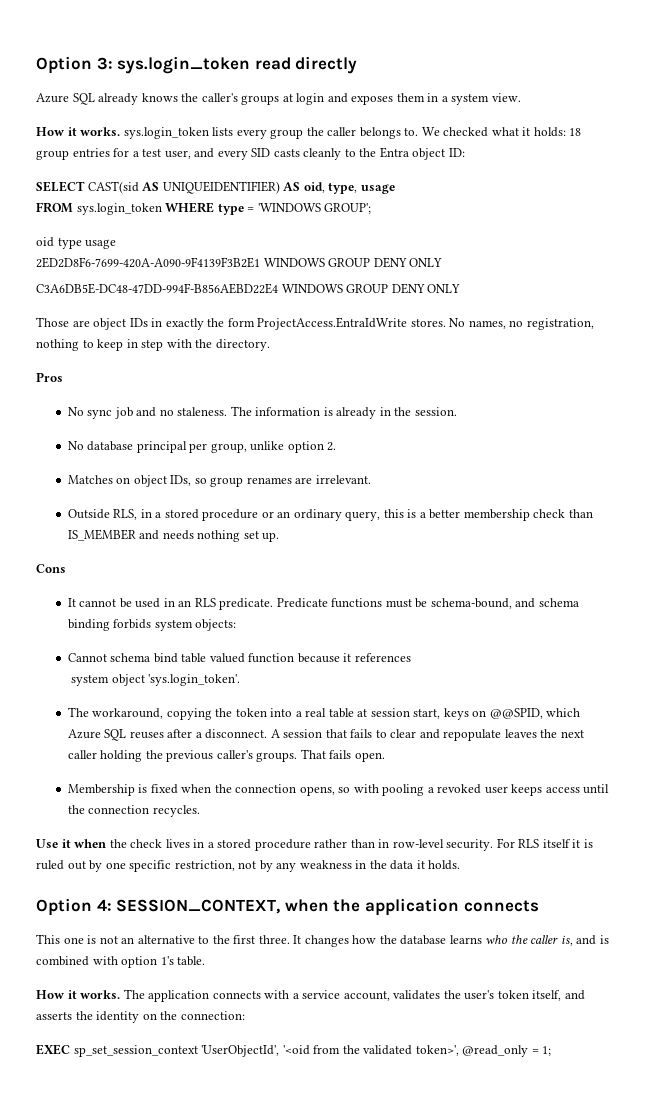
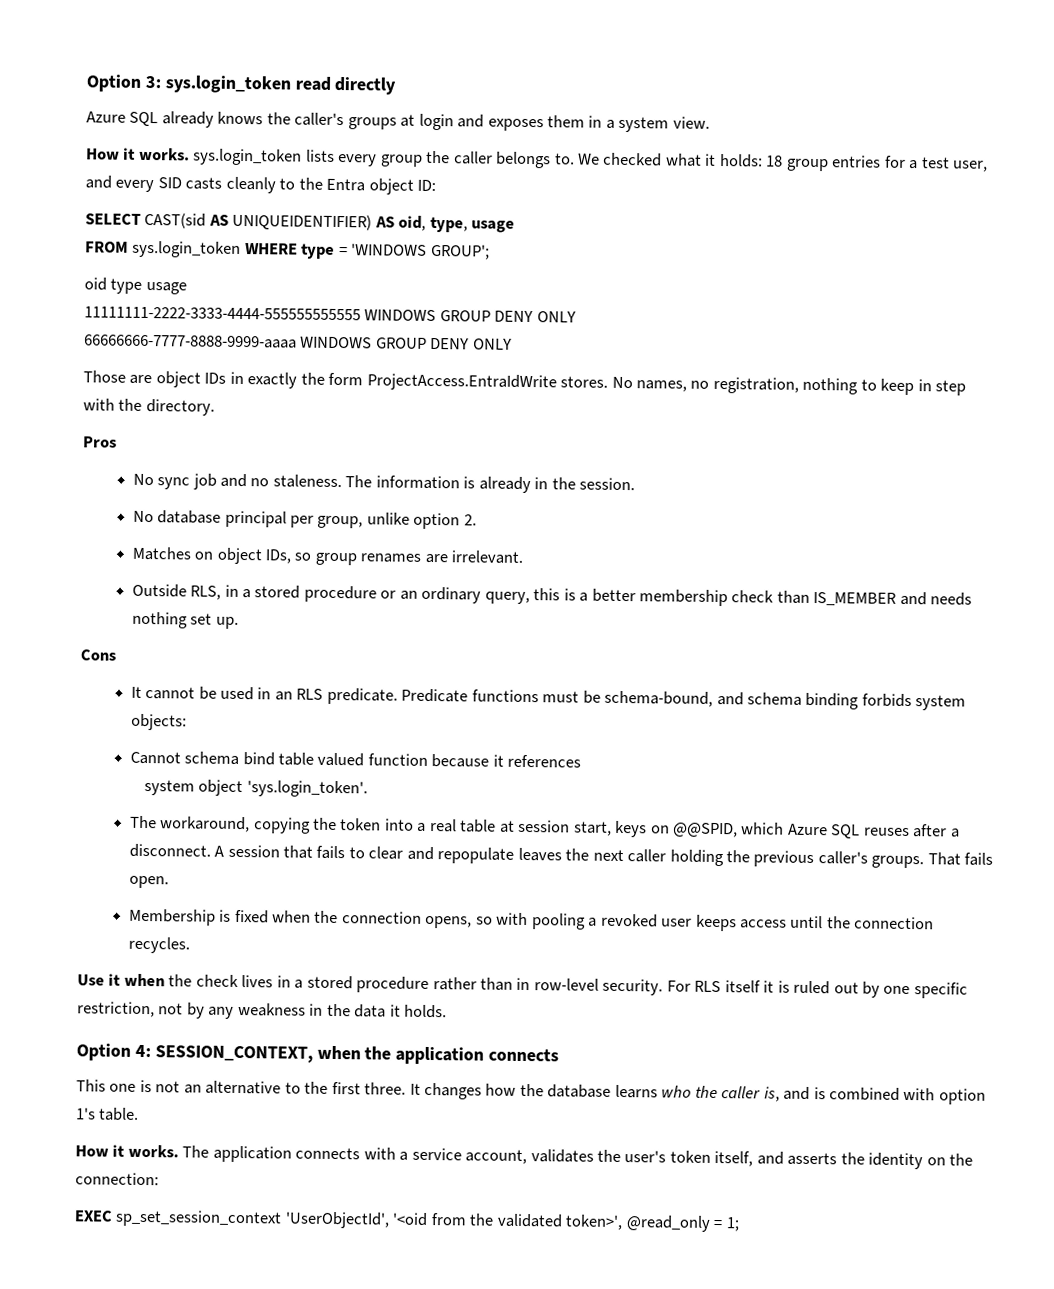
[36,257,443,268] [36,283,278,294] 2ED2D8F6-7699-420A-A090-9F4139F3B2E1 WINDOWS GROUP DENY ONLY // C3A6DB5E-DC48-47DD-994F-B856AEBD22E4 -> [84,306,576,323] [84,334,297,349] 11111111-2222-3333-4444-555555555555 WINDOWS GROUP DENY ONLY // 66666666-7777-8888-9999-aaaa

